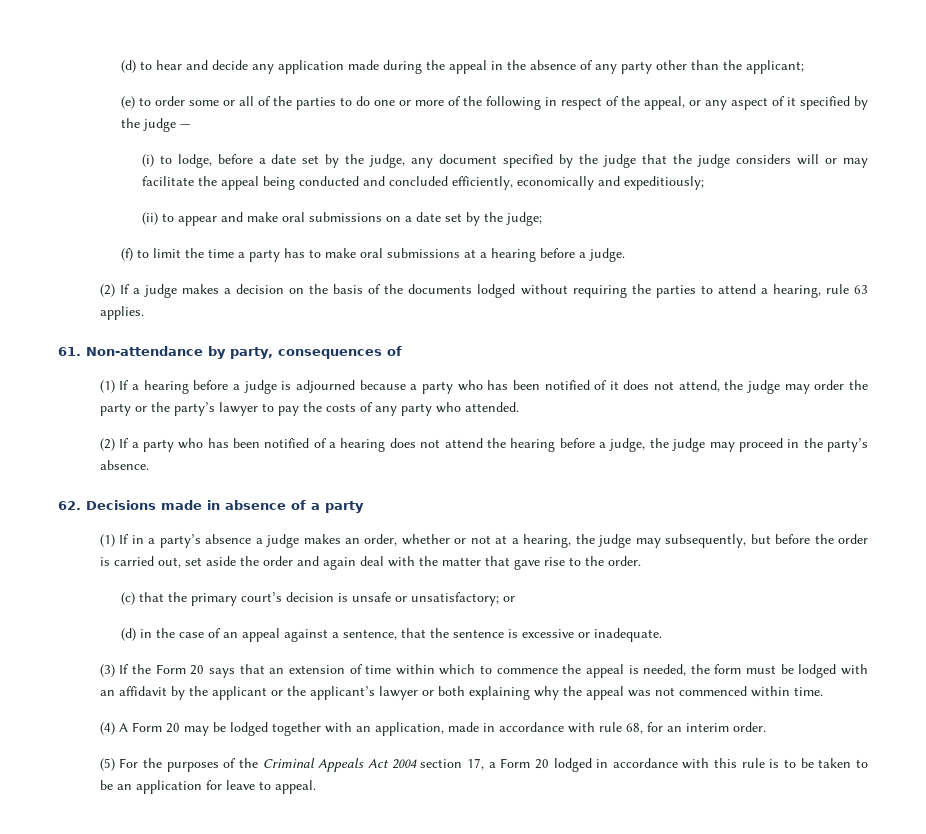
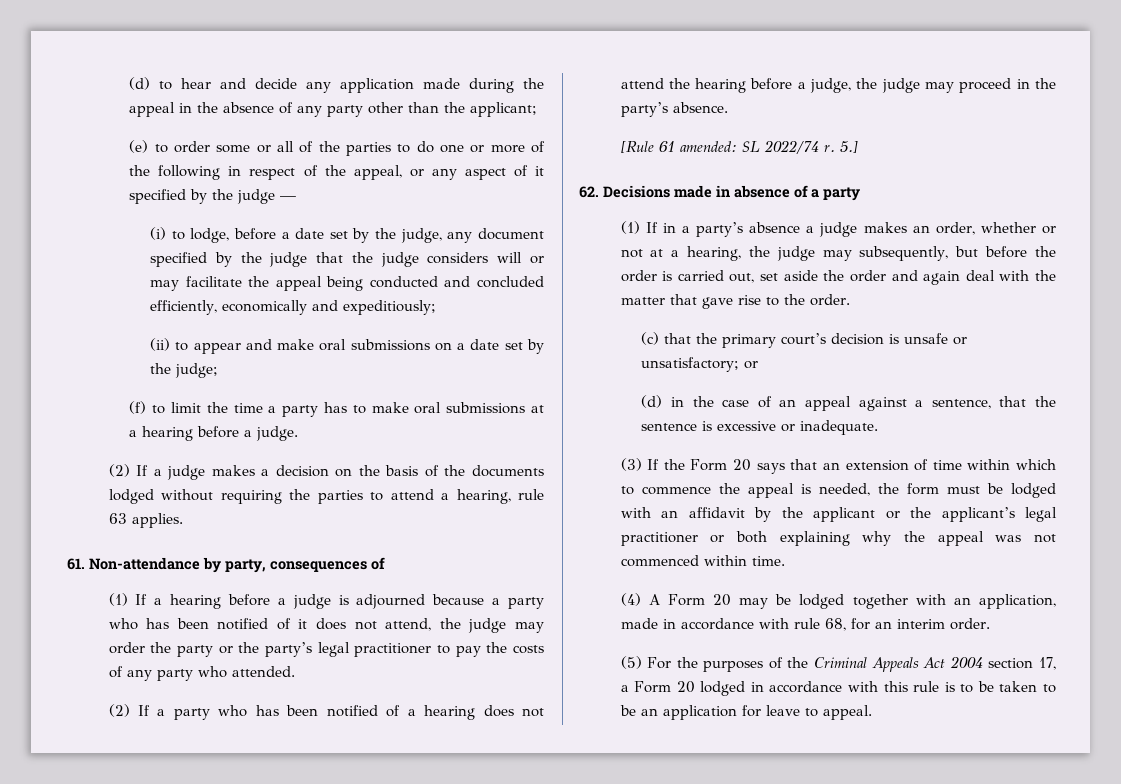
[218,402,258,416] lawyer -> [317,642,432,657] legal practitioner
(149, 465) none -> [620,140,858,154] // [Rule 61 amended: SL 2022/74 r. 5.]
[378,686,418,700] lawyer -> [1025,507,1057,522] [620,532,698,546] legal practitioner

